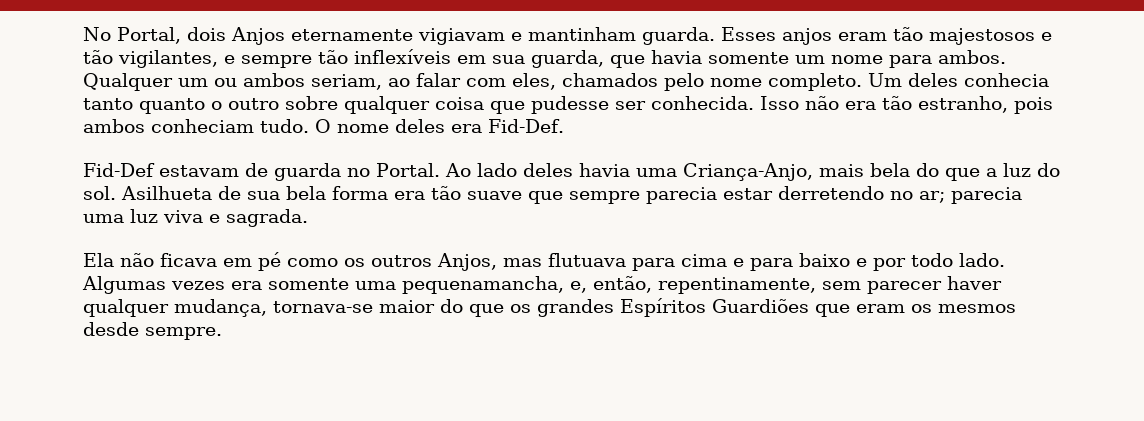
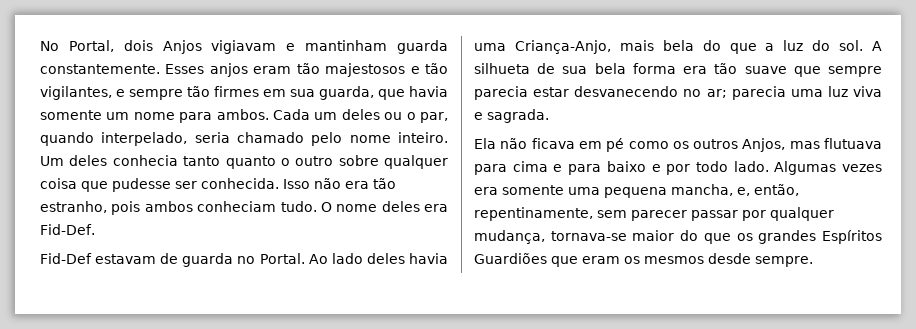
[290,29,413,41] eternamente -> (202, 47) none
[641,27,715,45] guarda. -> [397,40,448,54] [40,64,160,74] guarda constantemente.
[354,49,451,64] inflexíveis -> [214,86,259,97] firmes
[83,73,658,91] Qualquer um ou ambos seriam, ao falar com eles, chamados -> [273,109,448,123] [40,132,304,146] Cada um deles ou o par, quando interpelado, seria chamado
[768,73,862,91] completo. -> [397,132,448,143] inteiro.
[121,186,212,200] Asilhueta -> [871,41,882,51] [474,63,530,74] A silhueta
[778,186,884,200] derretendo -> [574,86,679,97] desvanecendo
[402,276,564,294] pequenamancha, -> [604,184,733,198] pequena mancha,
[947,276,1002,290] haver -> [691,210,766,221] passar por

